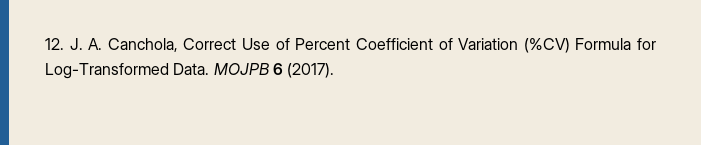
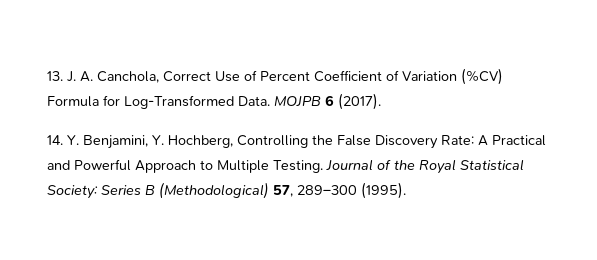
[45,38,64,50] 12. -> [47,71,63,81] 13.
(335, 70) none -> [47,135,546,149] [47,159,524,174] [47,182,406,199] // 14. Y. Benjamini, Y. Hochberg, Controlling the False Discovery Rate: A Practical and Powerful Approach to Multiple Testing. Journal of the Royal Statistical Society: Series B (Methodological) 57, 289–300 (1995).

